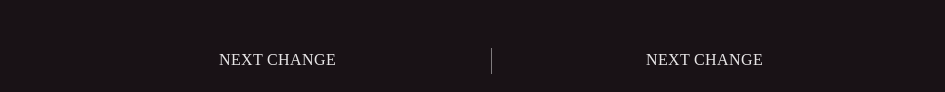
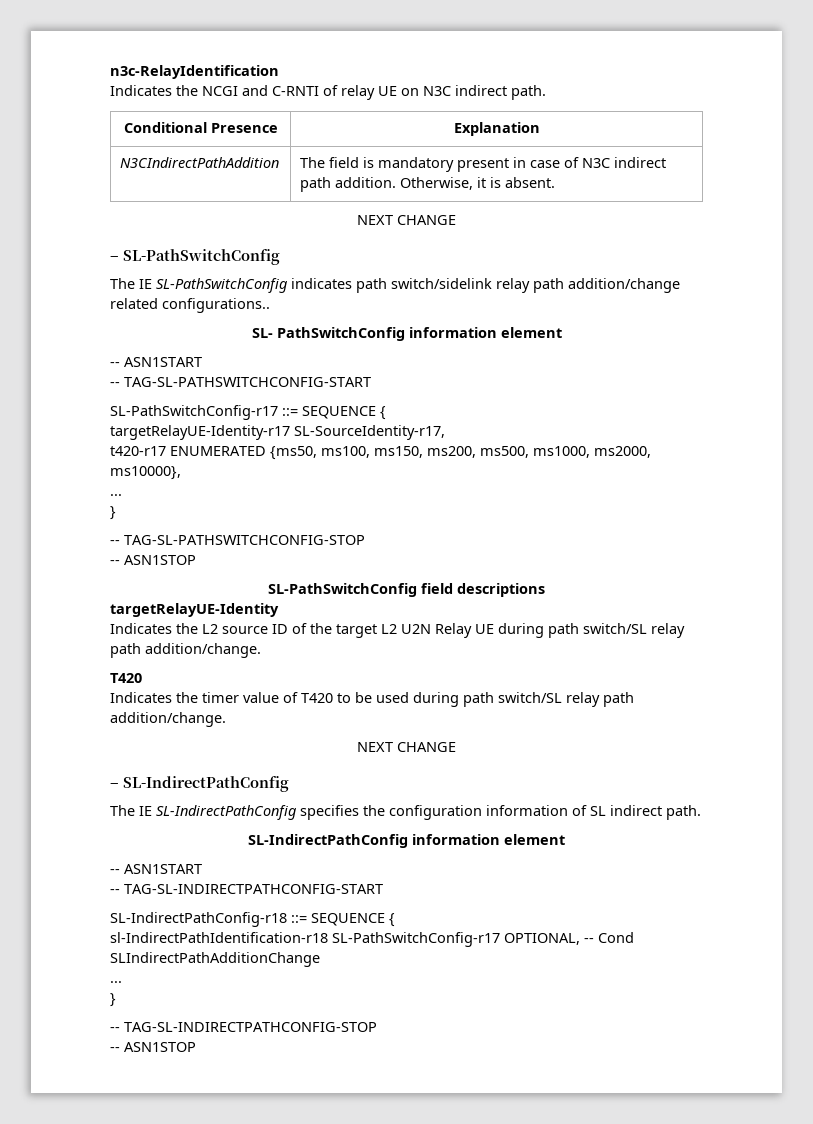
[218,54,337,65] [645,54,764,65] NEXT CHANGE // NEXT CHANGE -> [110,65,279,79] [110,85,546,100] [123,122,278,133] [453,122,540,136] [120,157,280,168] [300,157,667,172] [300,177,556,192] [357,215,456,225] [110,249,280,265] [110,278,680,293] [110,298,270,313] [251,327,562,341] [110,357,202,367] [110,377,371,387] [110,405,386,420] [110,425,445,440] [110,446,651,460] [110,466,181,480] [110,494,122,496] [110,506,116,520] [110,535,365,545] [110,555,196,565] [268,583,545,597] [110,603,279,617] [110,623,685,638] [110,643,261,658] [110,673,142,683] [110,692,634,707] [110,712,226,727] [357,742,456,752] [110,776,289,792] [110,805,701,820] [248,834,565,848] [110,864,202,874] [110,884,383,894] [110,912,395,927] [110,932,634,947] [110,952,320,967] [110,981,122,983] [110,993,116,1007] [110,1022,377,1032] [110,1042,196,1052] n3c-RelayIdentification // Indicates the NCGI and C-RNTI of relay UE on N3C indirect path. // Conditional Presence | Explanation // N3CIndirectPathAddition | The field is mandatory present in case of N3C indirect path addition. Otherwise, it is absent. // NEXT CHANGE // – SL-PathSwitchConfig // The IE SL-PathSwitchConfig indicates path switch/sidelink relay path addition/change related configurations.. // SL- PathSwitchConfig information element // -- ASN1START // -- TAG-SL-PATHSWITCHCONFIG-START // SL-PathSwitchConfig-r17 ::= SEQUENCE { // targetRelayUE-Identity-r17 SL-SourceIdentity-r17, // t420-r17 ENUMERATED {ms50, ms100, ms150, ms200, ms500, ms1000, ms2000, ms10000}, // ... // } // -- TAG-SL-PATHSWITCHCONFIG-STOP // -- ASN1STOP // SL-PathSwitchConfig field descriptions // targetRelayUE-Identity // Indicates the L2 source ID of the target L2 U2N Relay UE during path switch/SL relay path addition/change. // T420 // Indicates the timer value of T420 to be used during path switch/SL relay path addition/change. // NEXT CHANGE // – SL-IndirectPathConfig // The IE SL-IndirectPathConfig specifies the configuration information of SL indirect path. // SL-IndirectPathConfig information element // -- ASN1START // -- TAG-SL-INDIRECTPATHCONFIG-START // SL-IndirectPathConfig-r18 ::= SEQUENCE { // sl-IndirectPathIdentification-r18 SL-PathSwitchConfig-r17 OPTIONAL, -- Cond SLIndirectPathAdditionChange // ... // } // -- TAG-SL-INDIRECTPATHCONFIG-STOP // -- ASN1STOP

